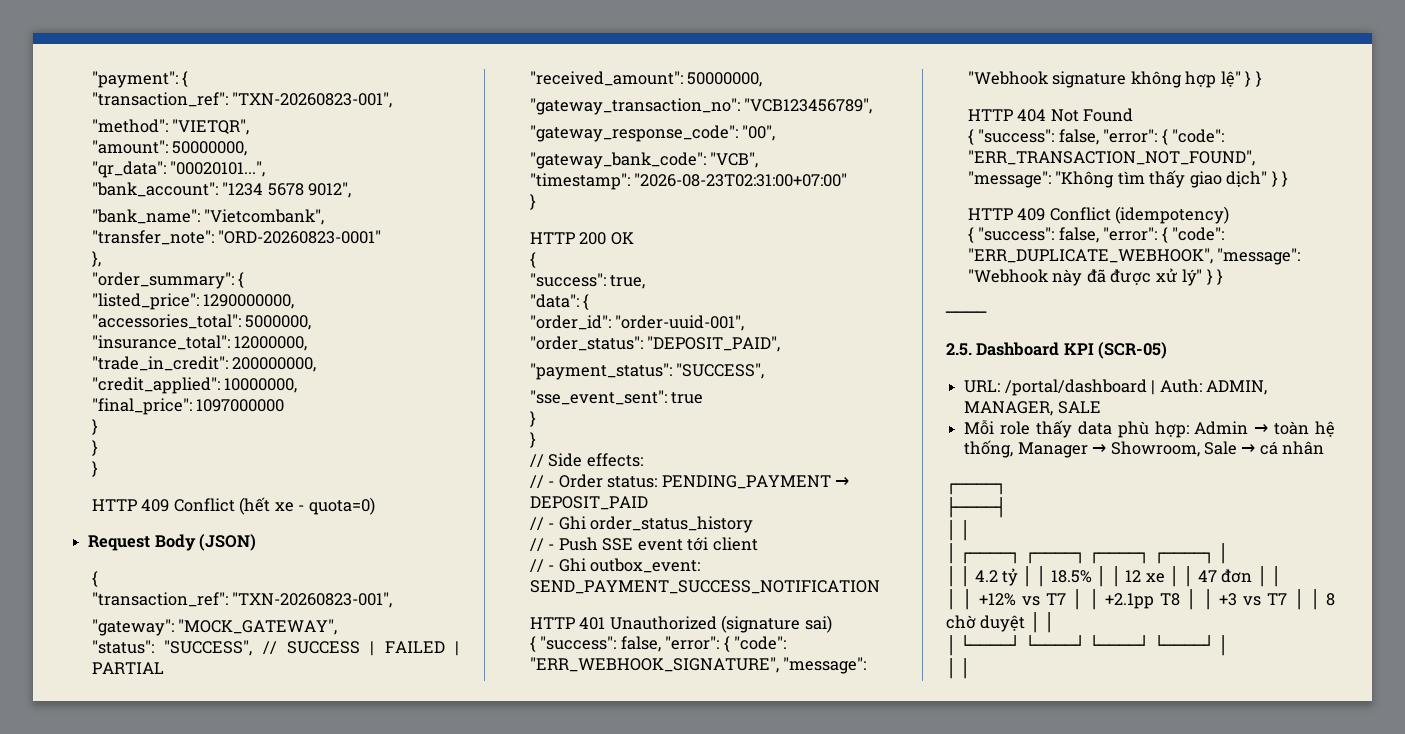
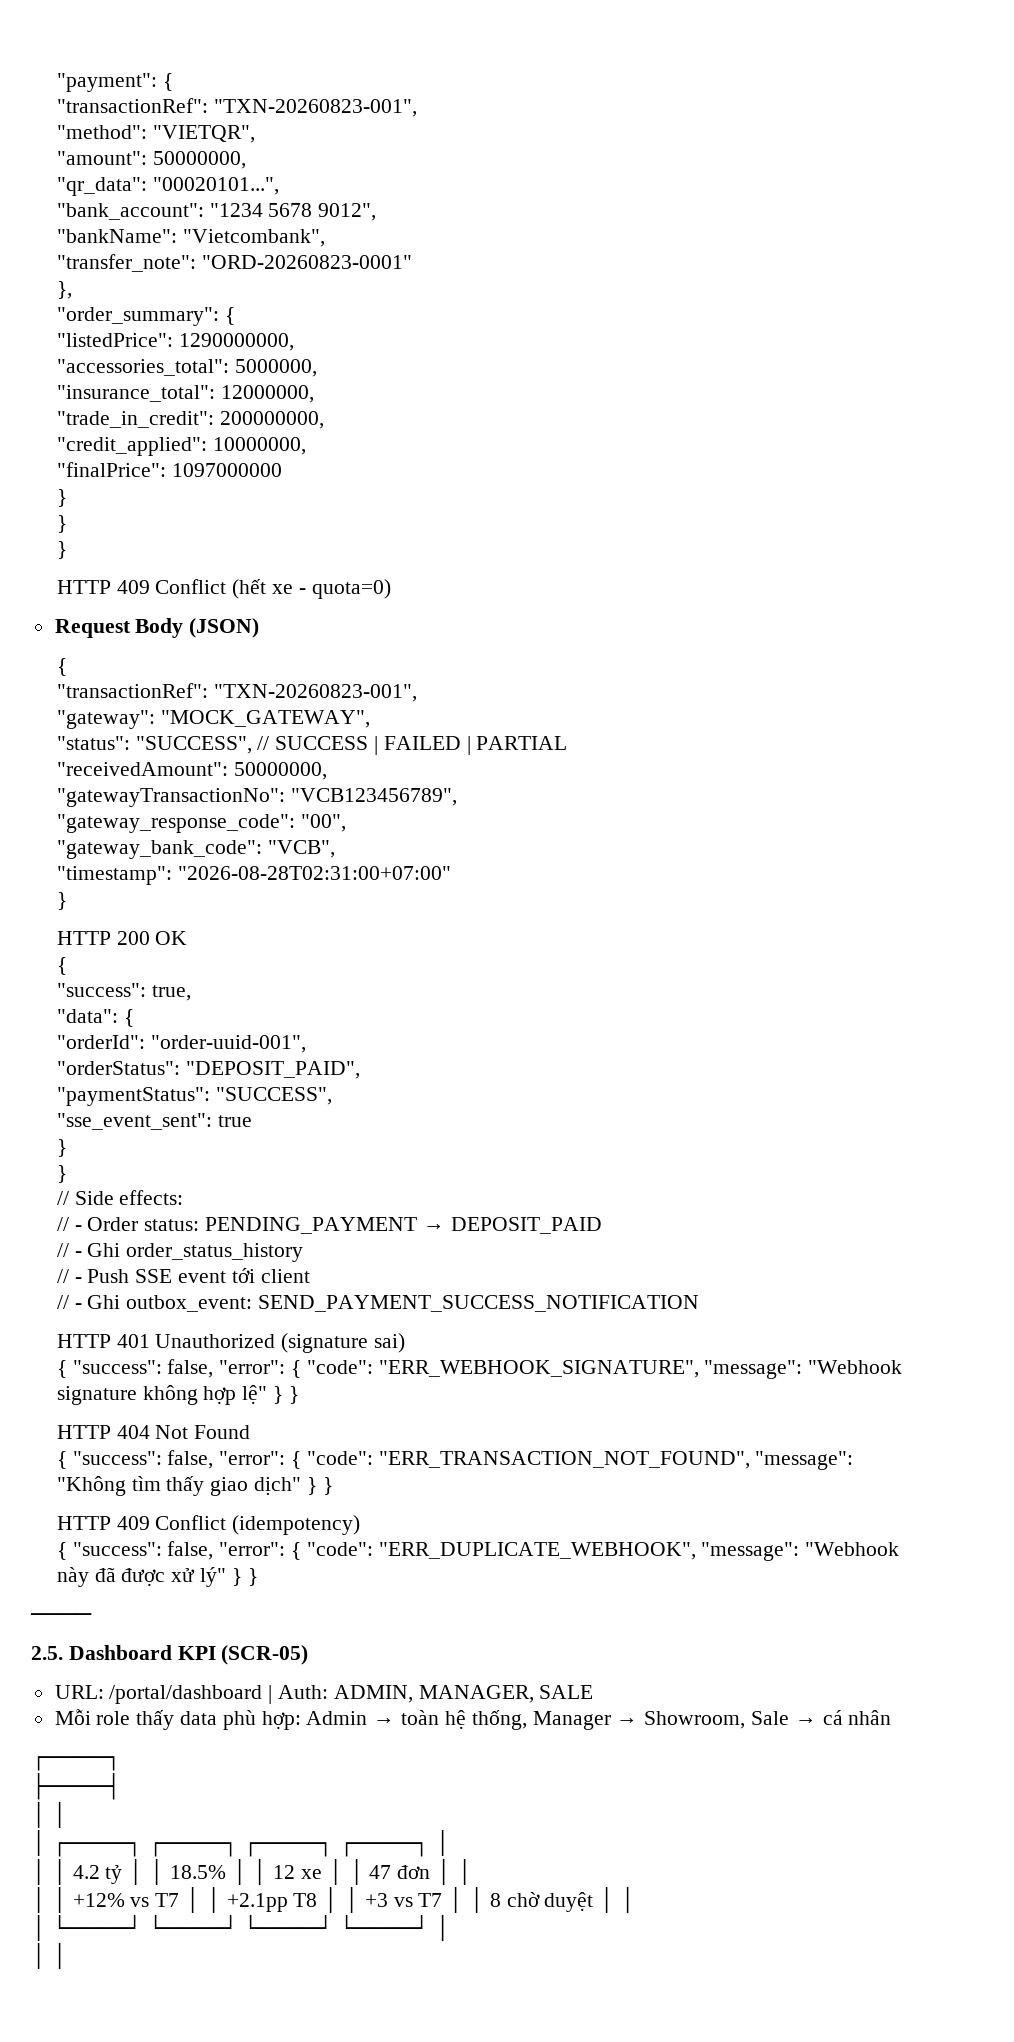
[92,92,229,107] "transaction_ref": -> [56,98,208,113] "transactionRef":
[92,209,201,224] "bank_name": -> [56,229,177,243] "bankName":
[92,293,200,310] "listed_price": -> [56,333,173,347] "listedPrice":
[92,398,193,415] "final_price": -> [56,462,166,477] "finalPrice":
[92,592,229,607] "transaction_ref": -> [56,683,208,698] "transactionRef":
[530,71,763,87] [530,98,741,115] "received_amount": 50000000, // "gateway_transaction_no": -> [56,762,327,780] [56,788,285,807] "receivedAmount": 50000000, // "gatewayTransactionNo":
[634,173,848,187] "2026-08-23T02:31:00+07:00" -> [177,866,451,880] "2026-08-28T02:31:00+07:00"
[530,315,612,330] "order_id": -> [56,1035,145,1049] "orderId":
[530,336,644,351] "order_status": -> [56,1061,180,1075] "orderStatus":
[530,363,673,380] "payment_status": -> [56,1087,210,1106] "paymentStatus":

